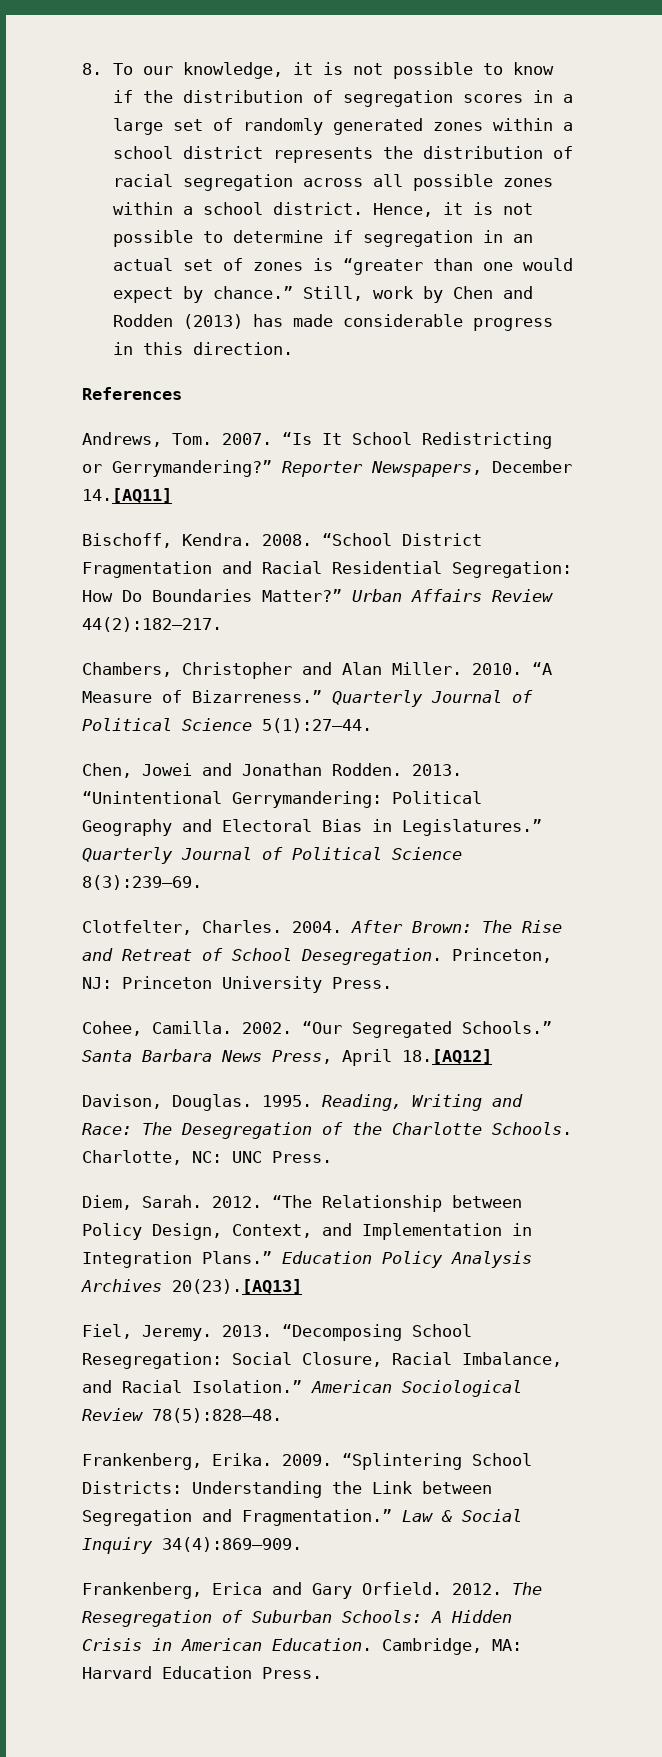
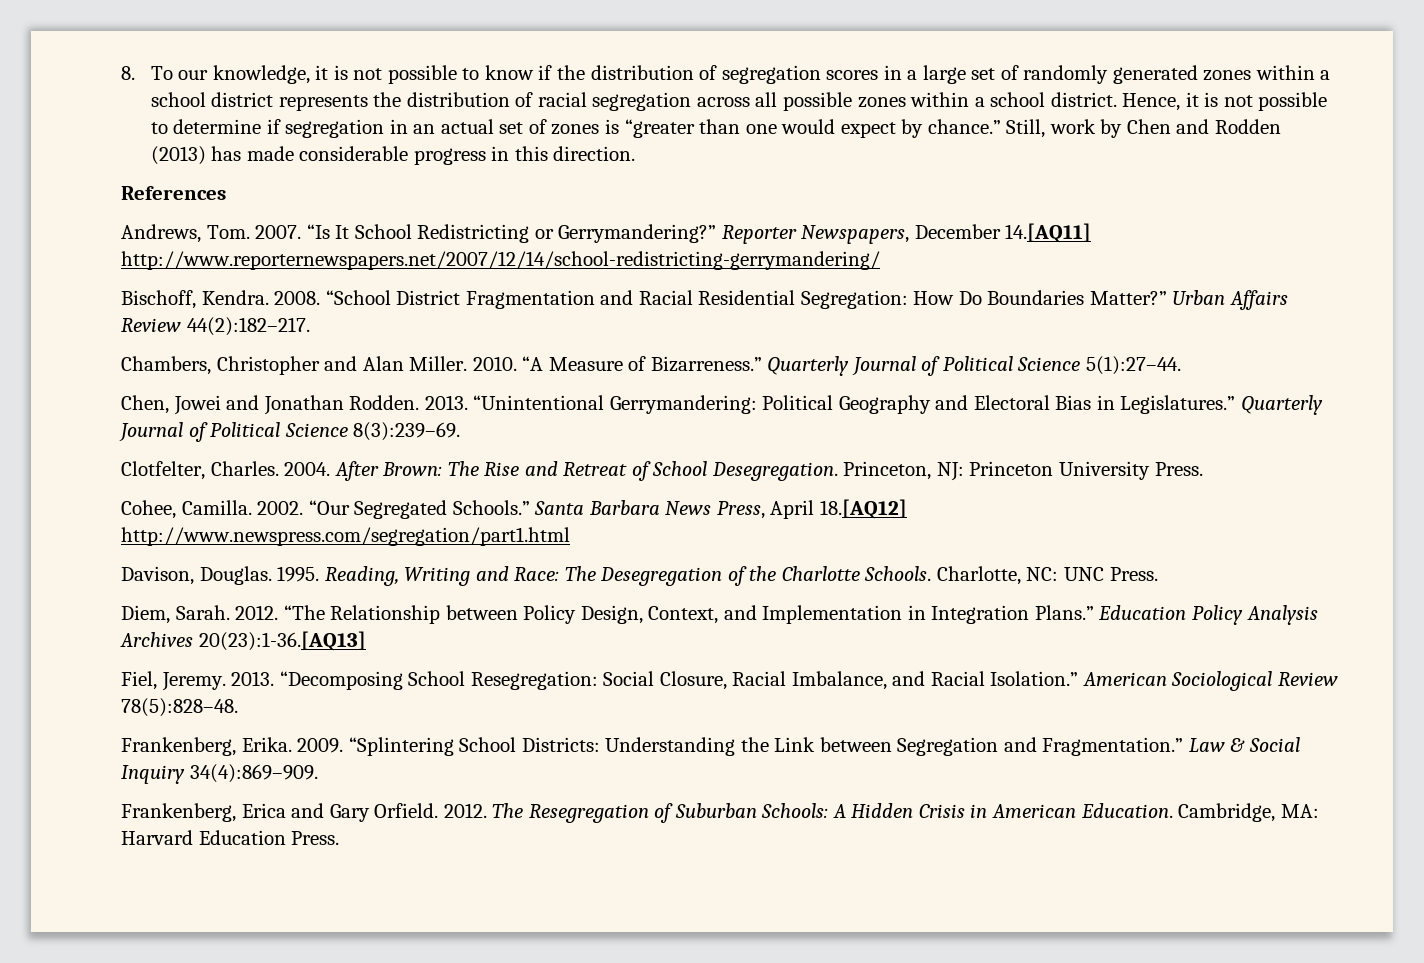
(172, 495) none -> [121,251,880,270] http://www.reporternewspapers.net/2007/12/14/school-redistricting-gerrymandering/
(492, 1056) none -> [121,527,570,546] http://www.newspress.com/segregation/part1.html
[172,1279,302,1294] 20(23).[AQ13] -> [198,631,366,651] 20(23):1-36.[AQ13]

